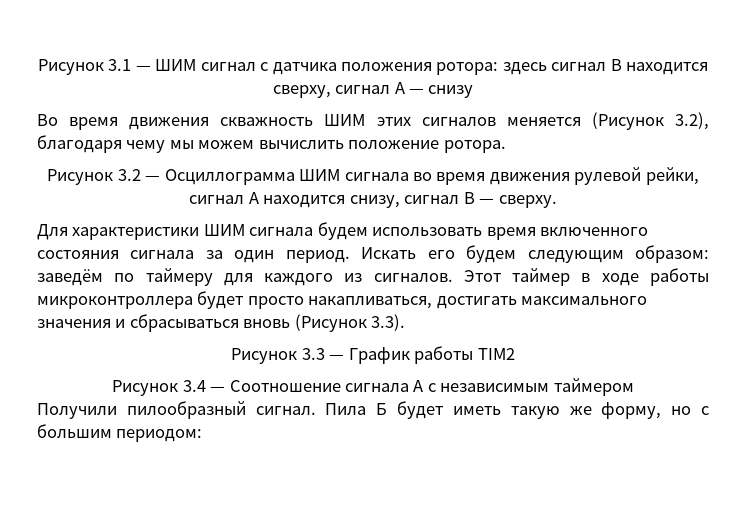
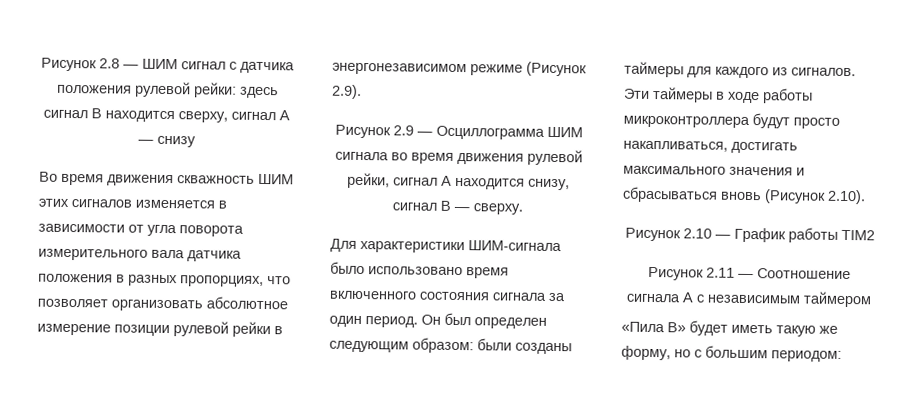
[37,59,132,75] Рисунок 3.1 -> [41,57,120,72] Рисунок 2.8
[436,62,499,75] ротора: -> [134,81,237,98] рулевой рейки:
[506,112,709,130] [37,135,506,153] [47,169,141,185] меняется (Рисунок 3.2), благодаря чему мы можем вычислить положение ротора. // Рисунок 3.2 -> [135,199,227,209] [38,223,244,237] [38,248,242,262] [38,273,291,287] [37,296,288,312] [37,321,283,338] [332,61,587,77] [332,84,362,99] [334,124,414,139] изменяется в зависимости от угла поворота измерительного вала датчика положения в разных пропорциях, что позволяет организовать абсолютное измерение позиции рулевой рейки в энергонезависимом режиме (Рисунок 2.9). // Рисунок 2.9
[203,222,483,240] ШИМ сигнала будем использовать -> [468,240,562,252] [330,261,463,276] ШИМ-сигнала было использовано
[361,245,709,263] [37,268,213,286] Искать его будем следующим образом: заведём по таймеру -> [421,312,547,329] [329,337,572,355] [624,61,684,78] Он был определен следующим образом: были созданы таймеры
[463,268,571,286] Этот таймер -> [624,87,713,103] Эти таймеры
[197,291,244,309] будет -> [752,113,790,129] будут
[371,314,406,331] [231,348,325,364] 3.3). // Рисунок 3.3 -> [827,189,866,205] [624,227,712,242] 2.10). // Рисунок 2.10
[182,380,206,392] 3.4 -> [706,267,735,278] 2.11
[37,401,388,419] Получили пилообразный сигнал. Пила Б -> [621,321,686,333] «Пила B»

